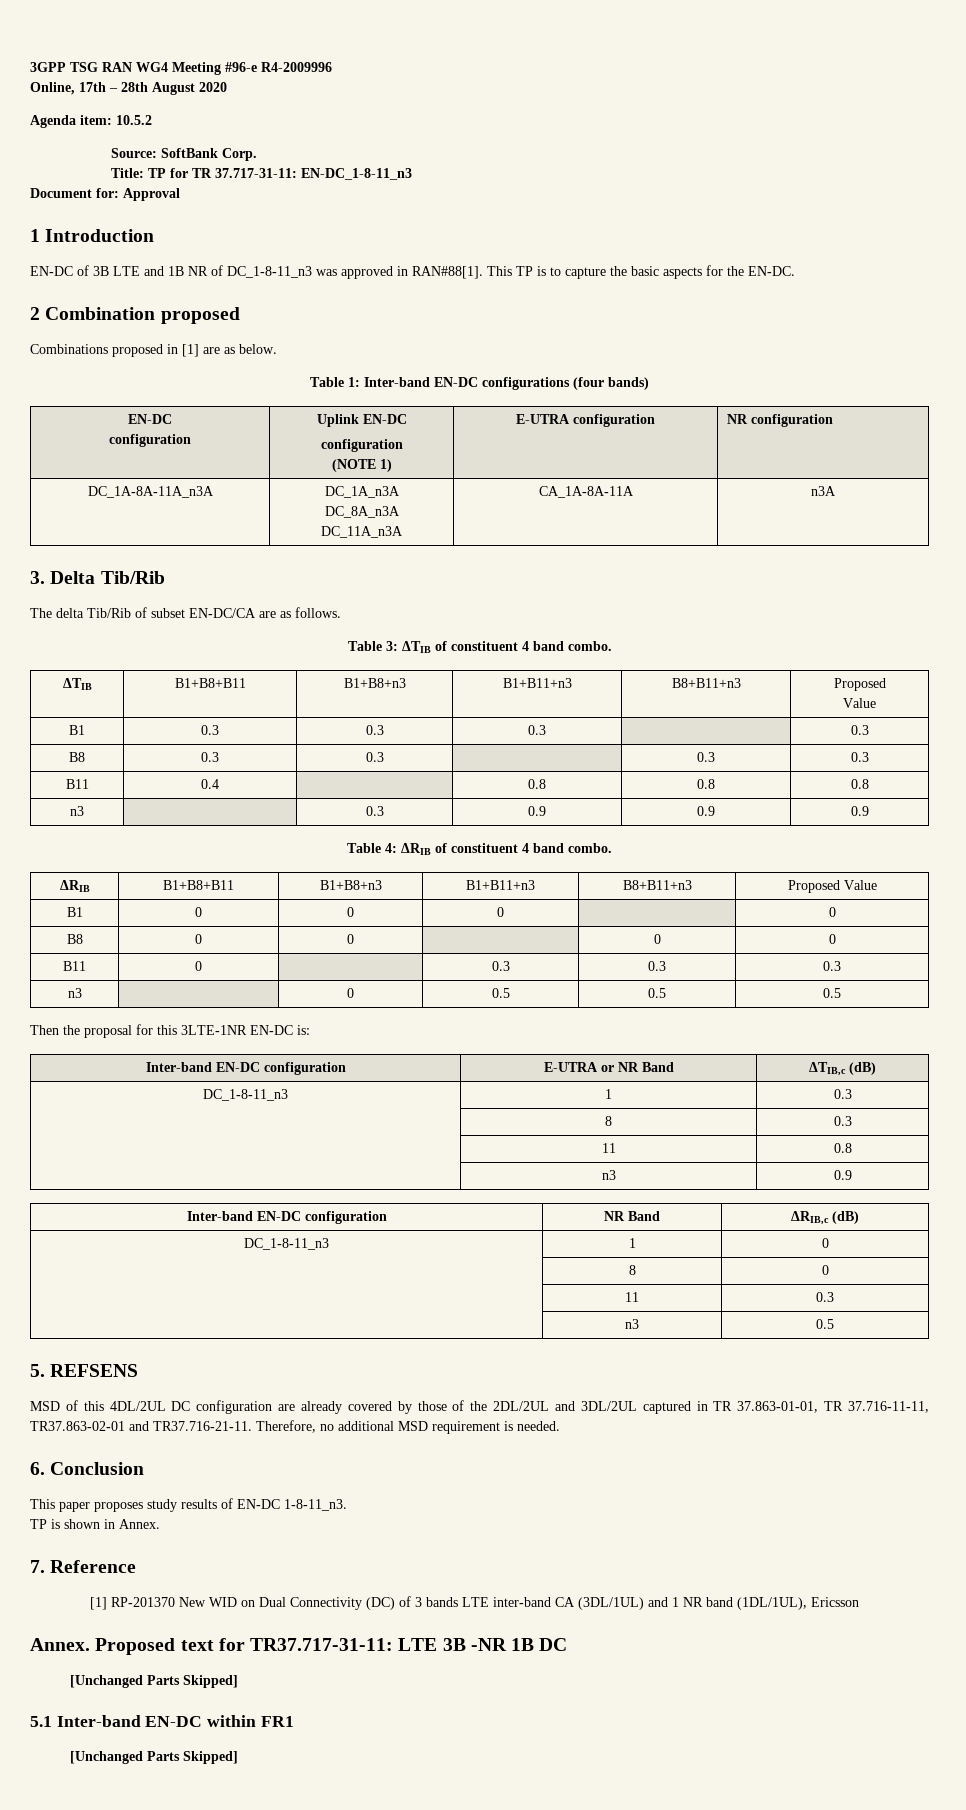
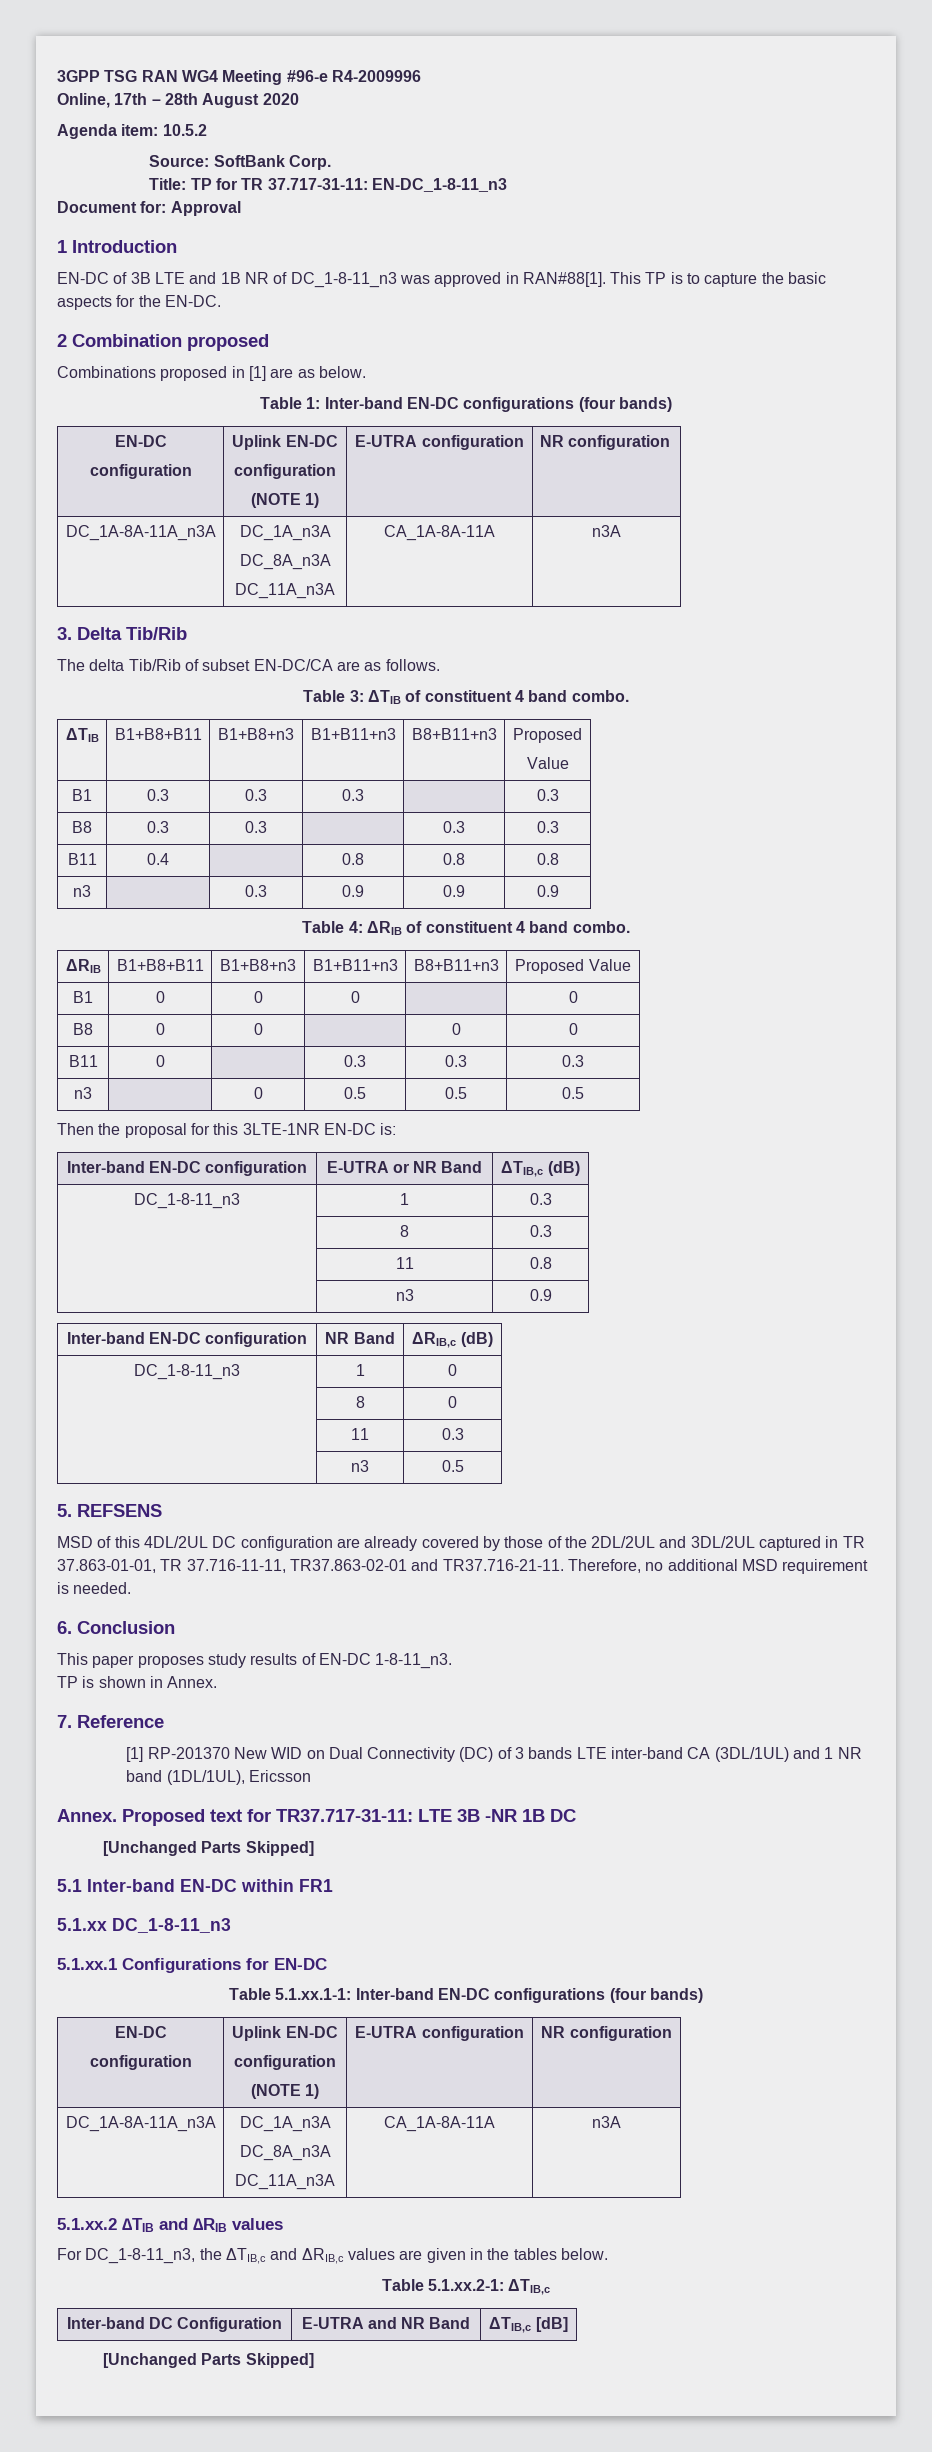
(294, 1721) none -> [57,1918,231,1933] [57,1958,327,1973] [229,1988,703,2003] [114,2026,167,2038] [89,2055,192,2070] [232,2026,338,2041] [234,2055,336,2070] [250,2084,320,2099] [355,2026,524,2041] [541,2026,672,2041] [65,2116,216,2132] [239,2116,331,2132] [239,2145,331,2161] [235,2174,335,2190] [384,2116,495,2132] [592,2116,621,2128] [57,2218,283,2232] [57,2248,608,2264] [381,2279,551,2295] [66,2317,283,2332] [301,2317,471,2329] [489,2317,568,2333] // 5.1.xx DC_1-8-11_n3 // 5.1.xx.1 Configurations for EN-DC // Table 5.1.xx.1-1: Inter-band EN-DC configurations (four bands) // EN-DC // configuration | Uplink EN-DC // configuration // (NOTE 1) | E-UTRA configuration | NR configuration // DC_1A-8A-11A_n3A | DC_1A_n3A // DC_8A_n3A // DC_11A_n3A | CA_1A-8A-11A | n3A // 5.1.xx.2 ∆TIB and ∆RIB values // For DC_1-8-11_n3, the ΔTIB,c and ΔRIB,c values are given in the tables below. // Table 5.1.xx.2-1: ΔTIB,c // Inter-band DC Configuration | E-UTRA and NR Band | ΔTIB,c [dB]

